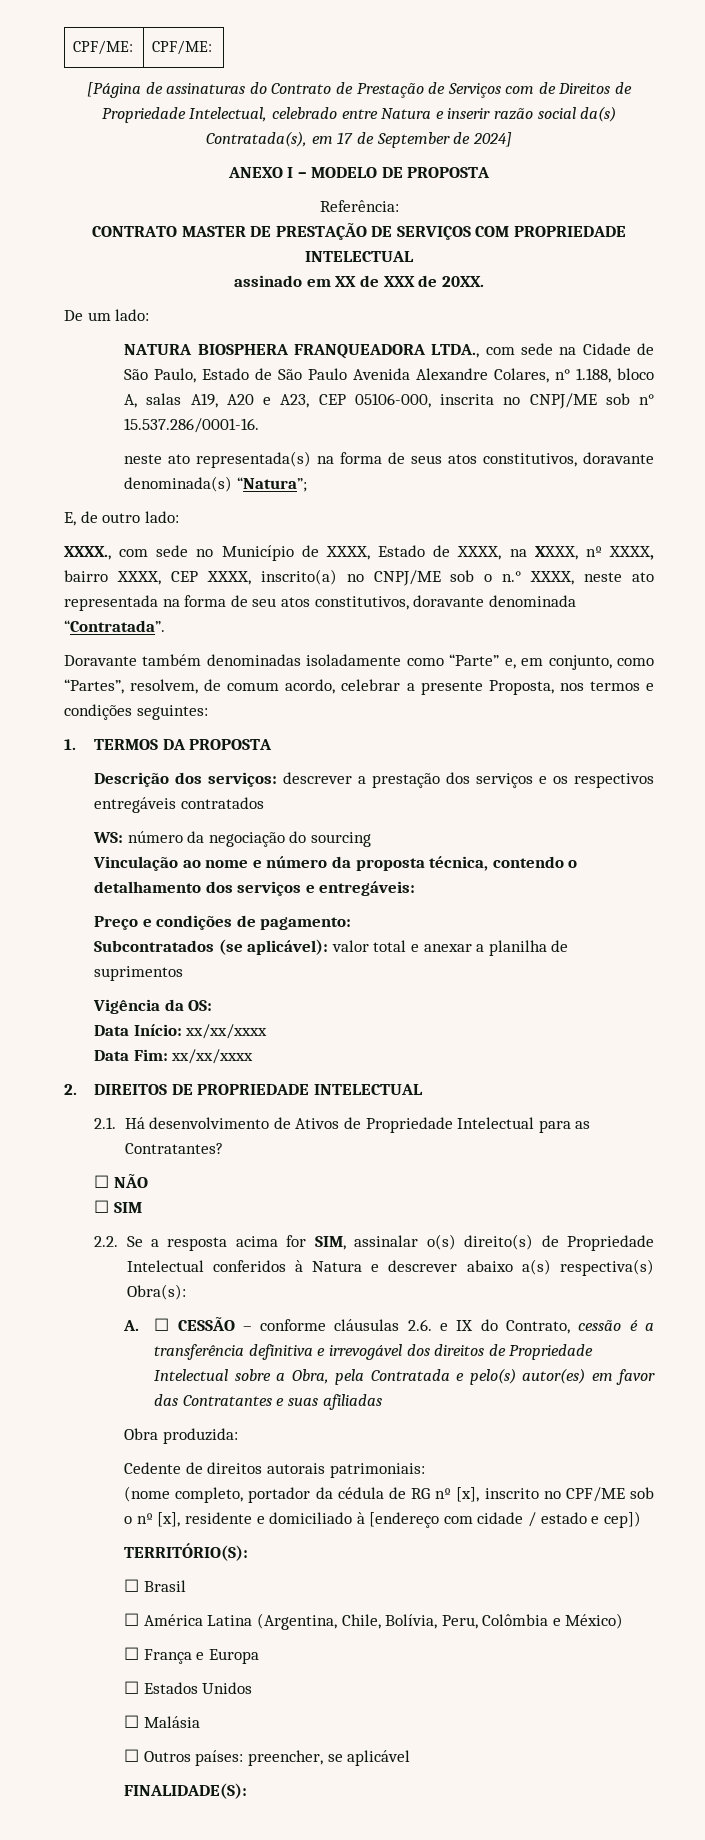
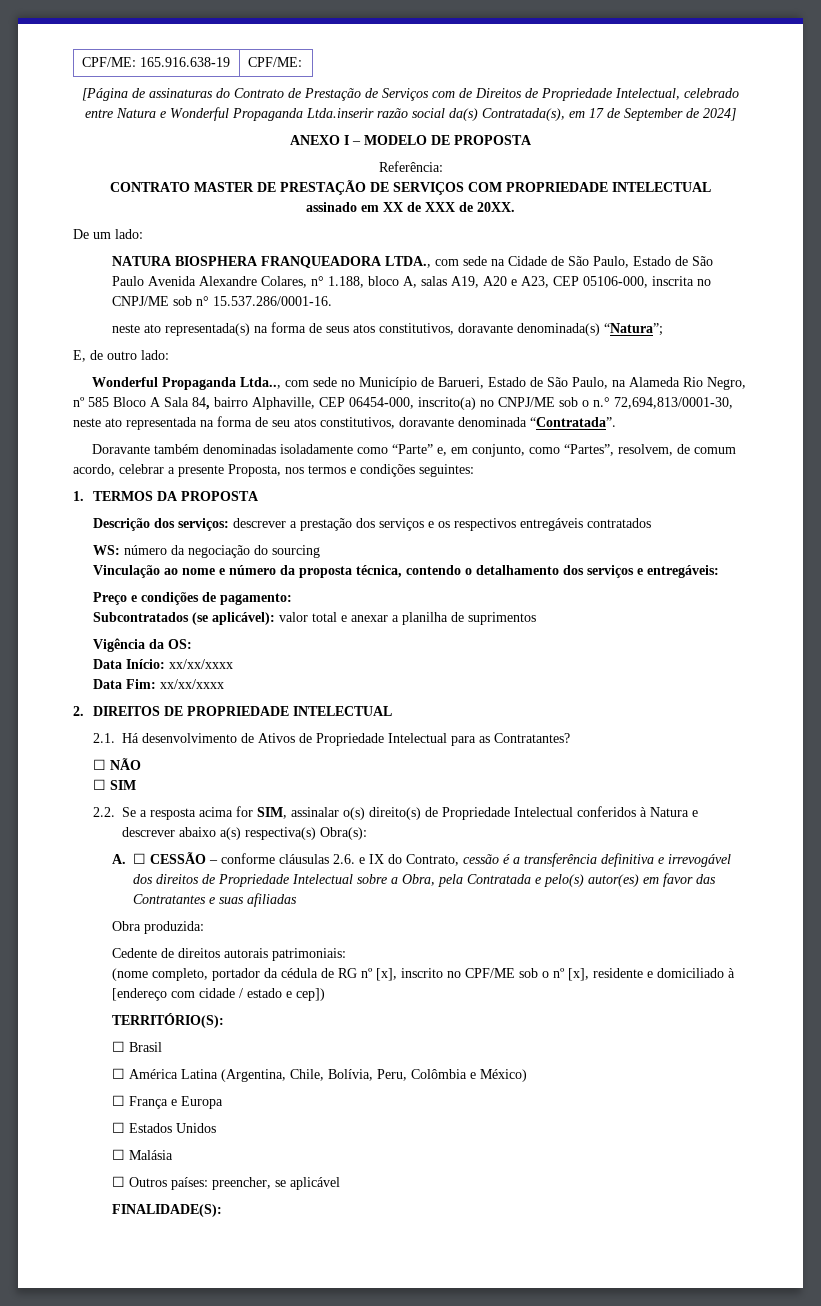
[73,40,134,55] CPF/ME: -> [81,57,230,67] CPF/ME: 165.916.638-19
[447,108,491,119] inserir -> [170,107,374,121] Wonderful Propaganda Ltda.inserir
[64,546,111,560] XXXX., -> [91,377,281,390] Wonderful Propaganda Ltda..,
[325,545,654,560] [64,570,251,585] XXXX, Estado de XXXX, na XXXX, nº XXXX, bairro XXXX, CEP XXXX, -> [437,377,746,390] [73,397,414,410] Barueri, Estado de São Paulo, na Alameda Rio Negro, nº 585 Bloco A Sala 84, bairro Alphaville, CEP 06454-000,
[530,571,575,585] XXXX, -> [614,397,733,409] 72,694,813/0001-30,

